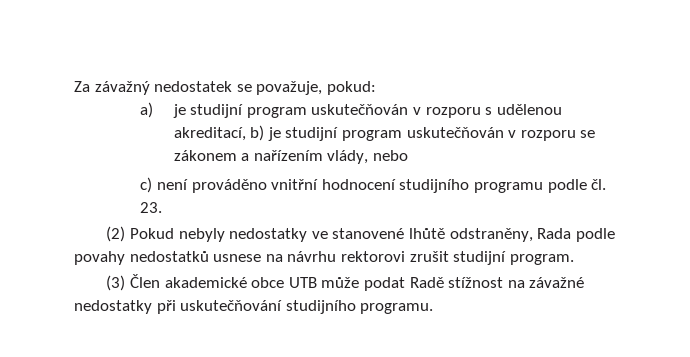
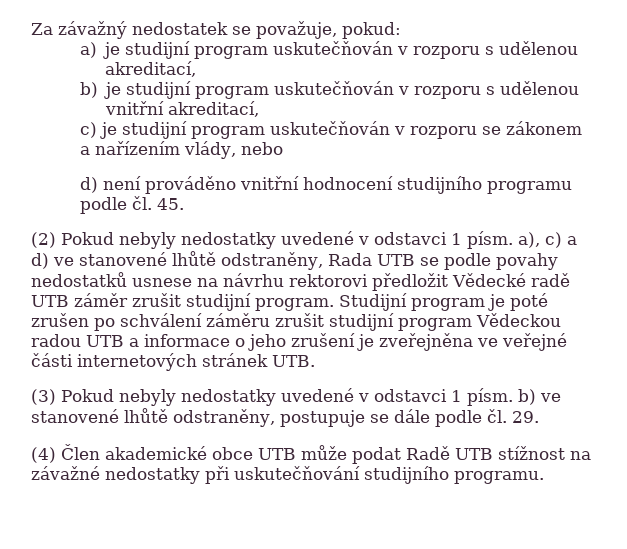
[250,125,265,141] b) -> [79,81,579,99] [104,101,259,117] [79,122,97,138] // b) je studijní program uskutečňován v rozporu s udělenou vnitřní akreditací, // c)
[140,177,153,193] c) -> [79,177,98,193] d)
[140,202,163,213] 23. -> [156,198,184,210] 45.
(308, 235) none -> [281,231,577,249] [31,253,49,269] uvedené v odstavci 1 písm. a), c) a d)
(572, 233) none -> [376,254,439,266] UTB se
[409,251,574,265] [106,275,126,291] zrušit studijní program. // (3) -> [372,273,570,291] [31,293,548,311] [31,313,561,331] [31,333,567,351] [31,353,315,371] [31,388,561,406] [31,408,539,427] [31,447,56,463] předložit Vědecké radě UTB záměr zrušit studijní program. Studijní program je poté zrušen po schválení záměru zrušit studijní program Vědeckou radou UTB a informace o jeho zrušení je zveřejněna ve veřejné části internetových stránek UTB. // (3) Pokud nebyly nedostatky uvedené v odstavci 1 písm. b) ve stanovené lhůtě odstraněny, postupuje se dále podle čl. 29. // (4)
(444, 282) none -> [455,448,493,460] UTB

